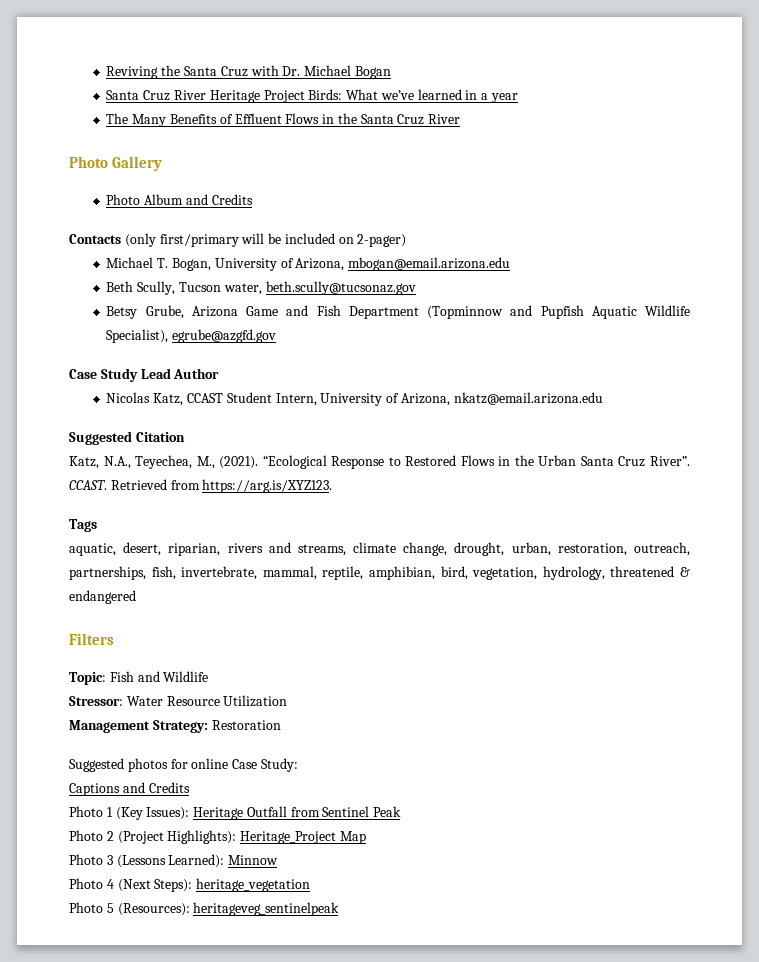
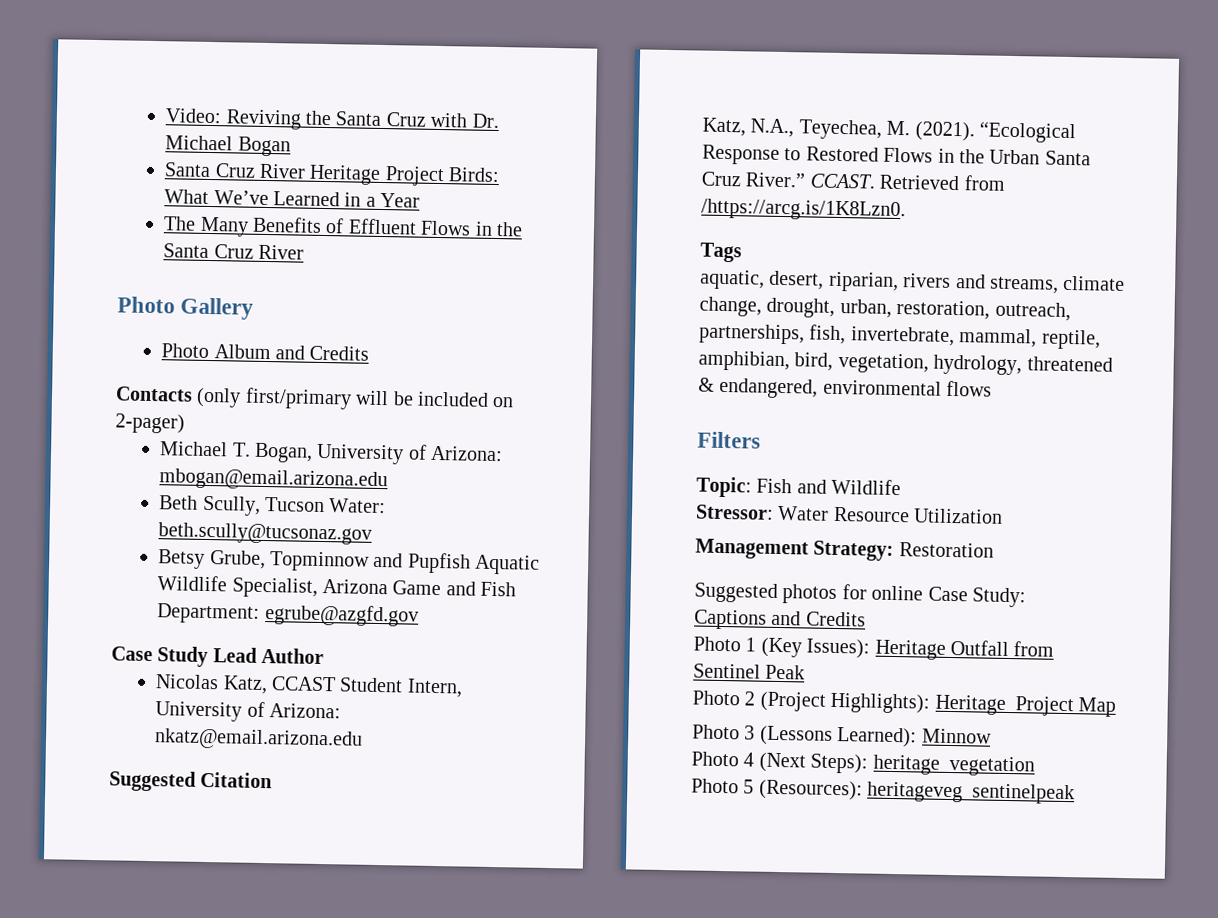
(106, 72) none -> [165,108,223,124] Video:
[380,89,462,100] we’ve learned -> [213,190,341,207] We’ve Learned
[490,93,518,103] year -> [380,192,421,208] Year
[295,258,345,271] Arizona, -> [430,445,504,462] Arizona:
[223,283,262,295] water, -> [329,498,387,514] Water:
[191,305,691,319] [106,329,169,343] Arizona Game and Fish Department (Topminnow and Pupfish Aquatic Wildlife Specialist), -> [270,551,541,575] [157,575,517,598] [157,603,261,624] Topminnow and Pupfish Aquatic Wildlife Specialist, Arizona Game and Fish Department:
[400,393,450,406] Arizona, -> [269,703,342,719] Arizona:
[196,456,215,469] M., -> [886,120,911,136] M.
[649,456,690,466] River”. -> [745,172,807,188] River.”
[202,479,333,493] https://arg.is/XYZ123. -> [701,198,906,222] /https://arcg.is/1K8Lzn0.
[69,590,136,604] endangered -> [719,377,993,399] endangered, environmental flows

